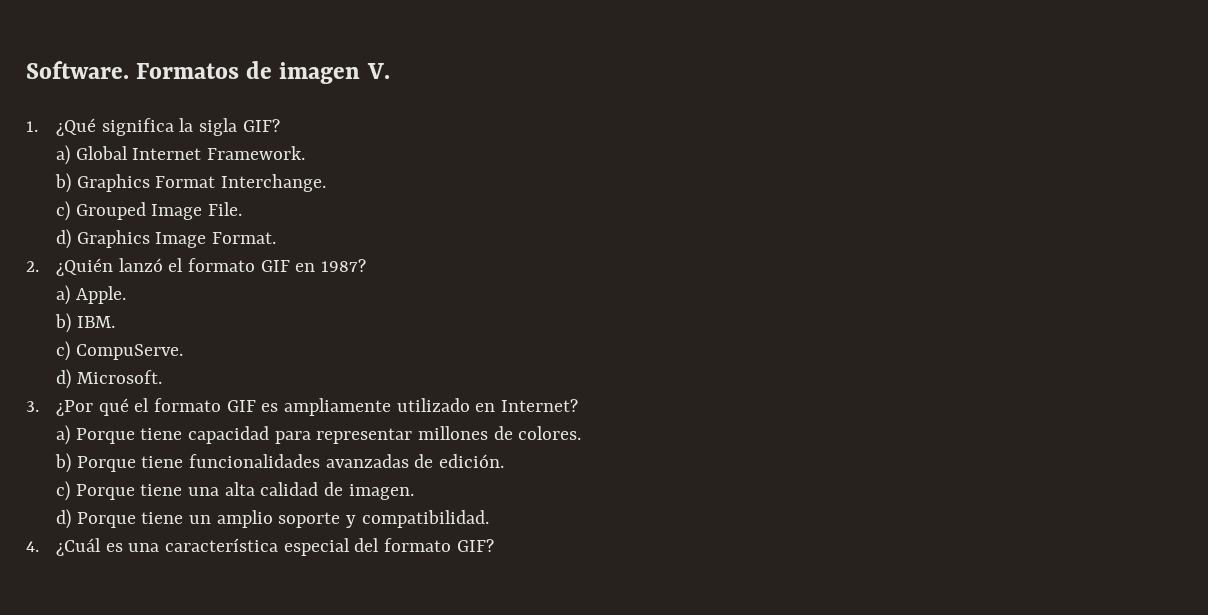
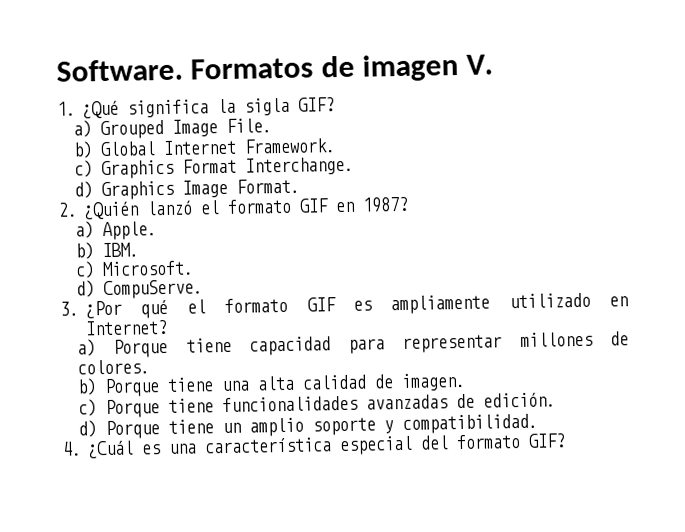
(70, 155) none -> [99,118,272,140] [72,141,93,159] Grouped Image File. // b)
[54,173,71,193] b) -> [73,160,93,178] c)
[55,201,242,221] // c) Grouped Image File. -> (354, 166) none
[75,344,183,360] [55,369,162,389] CompuServe. // d) Microsoft. -> [101,260,194,277] [75,279,203,300] Microsoft. // d) CompuServe.
[188,454,504,468] [55,481,183,501] funcionalidades avanzadas de edición. // c) Porque tiene -> (214, 384) none
(414, 492) none -> [77,392,556,419] // c) Porque tiene funcionalidades avanzadas de edición.

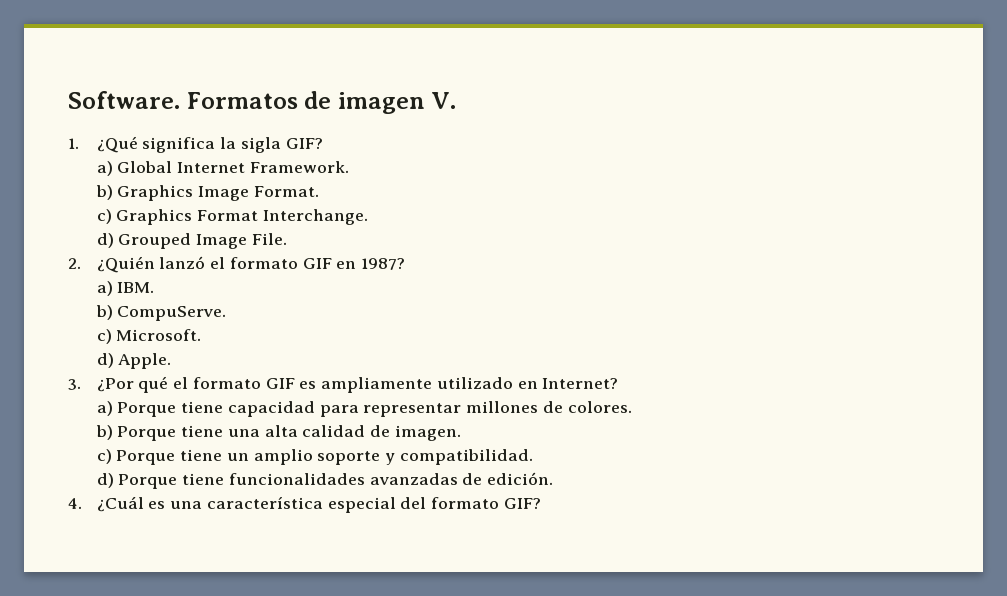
[99,118,272,140] [72,141,93,159] Grouped Image File. // b) -> (113, 168) none
(336, 146) none -> [95,185,319,201] // b) Graphics Image Format.
[100,178,300,201] Graphics Image Format. -> [118,233,287,249] Grouped Image File.
[101,221,157,241] [74,242,139,260] Apple. // b) IBM. -> [117,282,155,293] [95,305,227,321] IBM. // b) CompuServe.
[102,279,203,300] CompuServe. -> [118,353,172,369] Apple.
[221,392,556,413] [77,419,214,440] funcionalidades avanzadas de edición. // d) Porque tiene -> (223, 455) none
(538, 424) none -> [96,472,554,489] // d) Porque tiene funcionalidades avanzadas de edición.

